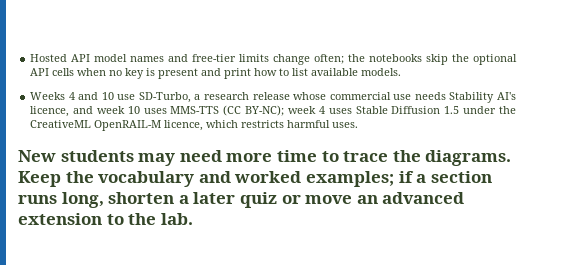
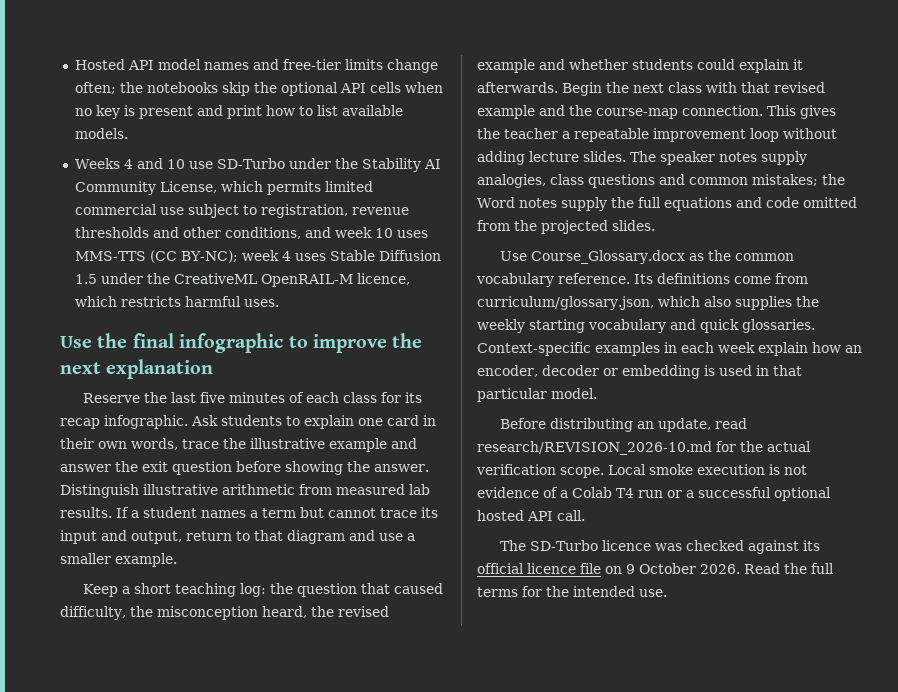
[138,92,516,103] [30,106,70,117] SD-Turbo, a research release whose commercial use needs Stability AI's licence, -> [216,158,441,172] [74,181,373,195] [74,204,409,218] [74,227,301,239] SD-Turbo under the Stability AI Community License, which permits limited commercial use subject to registration, revenue thresholds and other conditions,
[18,150,512,166] [18,171,492,187] [18,192,465,208] [18,213,193,225] New students may need more time to trace the diagrams. Keep the vocabulary and worked examples; if a section runs long, shorten a later quiz or move an advanced extension to the lab. -> [60,333,423,353] [60,359,214,379] [82,392,422,403] [60,415,436,429] [60,438,417,452] [60,461,429,475] [60,484,430,498] [60,507,438,518] [60,530,415,544] [60,553,177,567] [82,583,443,597] [60,606,389,620] [477,59,803,73] [477,82,825,96] [477,105,836,119] [477,128,837,142] [477,151,807,165] [477,174,845,188] [477,197,857,211] [477,220,655,234] [499,250,794,264] [476,273,808,287] [477,296,819,310] [477,319,815,333] [477,342,862,356] [477,365,802,379] [477,388,597,402] [499,418,747,432] [477,441,811,455] [476,464,807,478] [477,487,831,501] [477,510,585,521] [499,540,820,554] [477,563,834,574] [477,586,667,597] Use the final infographic to improve the next explanation // Reserve the last five minutes of each class for its recap infographic. Ask students to explain one card in their own words, trace the illustrative example and answer the exit question before showing the answer. Distinguish illustrative arithmetic from measured lab results. If a student names a term but cannot trace its input and output, return to that diagram and use a smaller example. // Keep a short teaching log: the question that caused difficulty, the misconception heard, the revised example and whether students could explain it afterwards. Begin the next class with that revised example and the course-map connection. This gives the teacher a repeatable improvement loop without adding lecture slides. The speaker notes supply analogies, class questions and common mistakes; the Word notes supply the full equations and code omitted from the projected slides. // Use Course_Glossary.docx as the common vocabulary reference. Its definitions come from curriculum/glossary.json, which also supplies the weekly starting vocabulary and quick glossaries. Context-specific examples in each week explain how an encoder, decoder or embedding is used in that particular model. // Before distributing an update, read research/REVISION_2026-10.md for the actual verification scope. Local smoke execution is not evidence of a Colab T4 run or a successful optional hosted API call. // The SD-Turbo licence was checked against its official licence file on 9 October 2026. Read the full terms for the intended use.

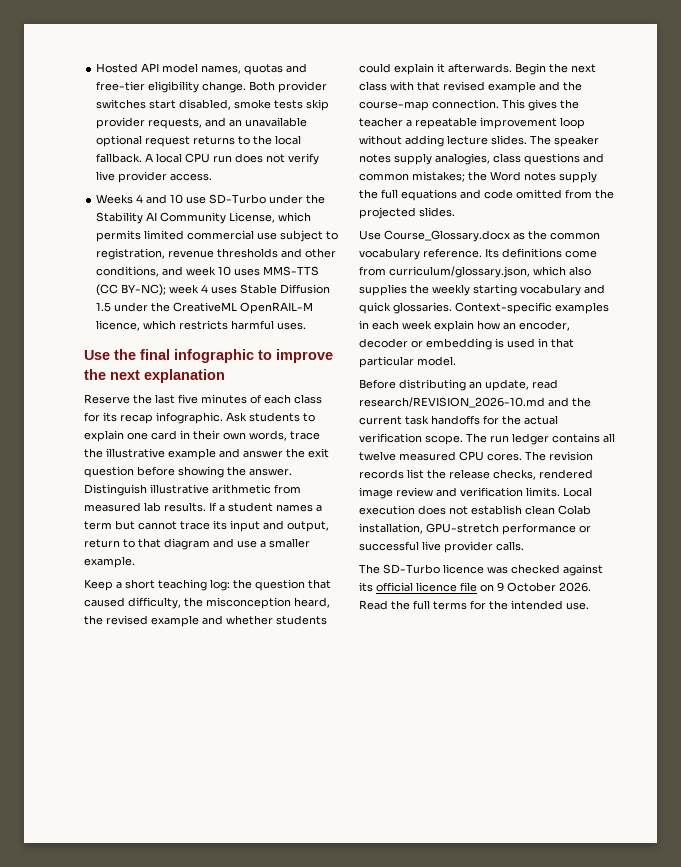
[203,59,438,73] [74,82,443,96] [74,105,403,119] [74,128,128,139] names and free-tier limits change often; the notebooks skip the optional API cells when no key is present and print how to list available models. -> [201,63,308,75] [96,81,328,93] [96,99,330,111] [96,117,308,129] [96,135,302,147] [96,153,320,165] [96,171,213,183] names, quotas and free-tier eligibility change. Both provider switches start disabled, smoke tests skip provider requests, and an unavailable optional request returns to the local fallback. A local CPU run does not verify live provider access.
(712, 448) none -> [548,397,591,407] [359,415,480,425] and the current task handoffs
[608,464,807,475] [477,487,831,501] [477,510,585,521] Local smoke execution is not evidence of a Colab T4 run or a successful optional hosted API call. -> [466,433,615,445] [359,451,593,461] [359,469,593,480] [359,487,592,499] [359,505,591,515] [359,523,591,535] [359,541,524,553] The run ledger contains all twelve measured CPU cores. The revision records list the release checks, rendered image review and verification limits. Local execution does not establish clean Colab installation, GPU-stretch performance or successful live provider calls.

